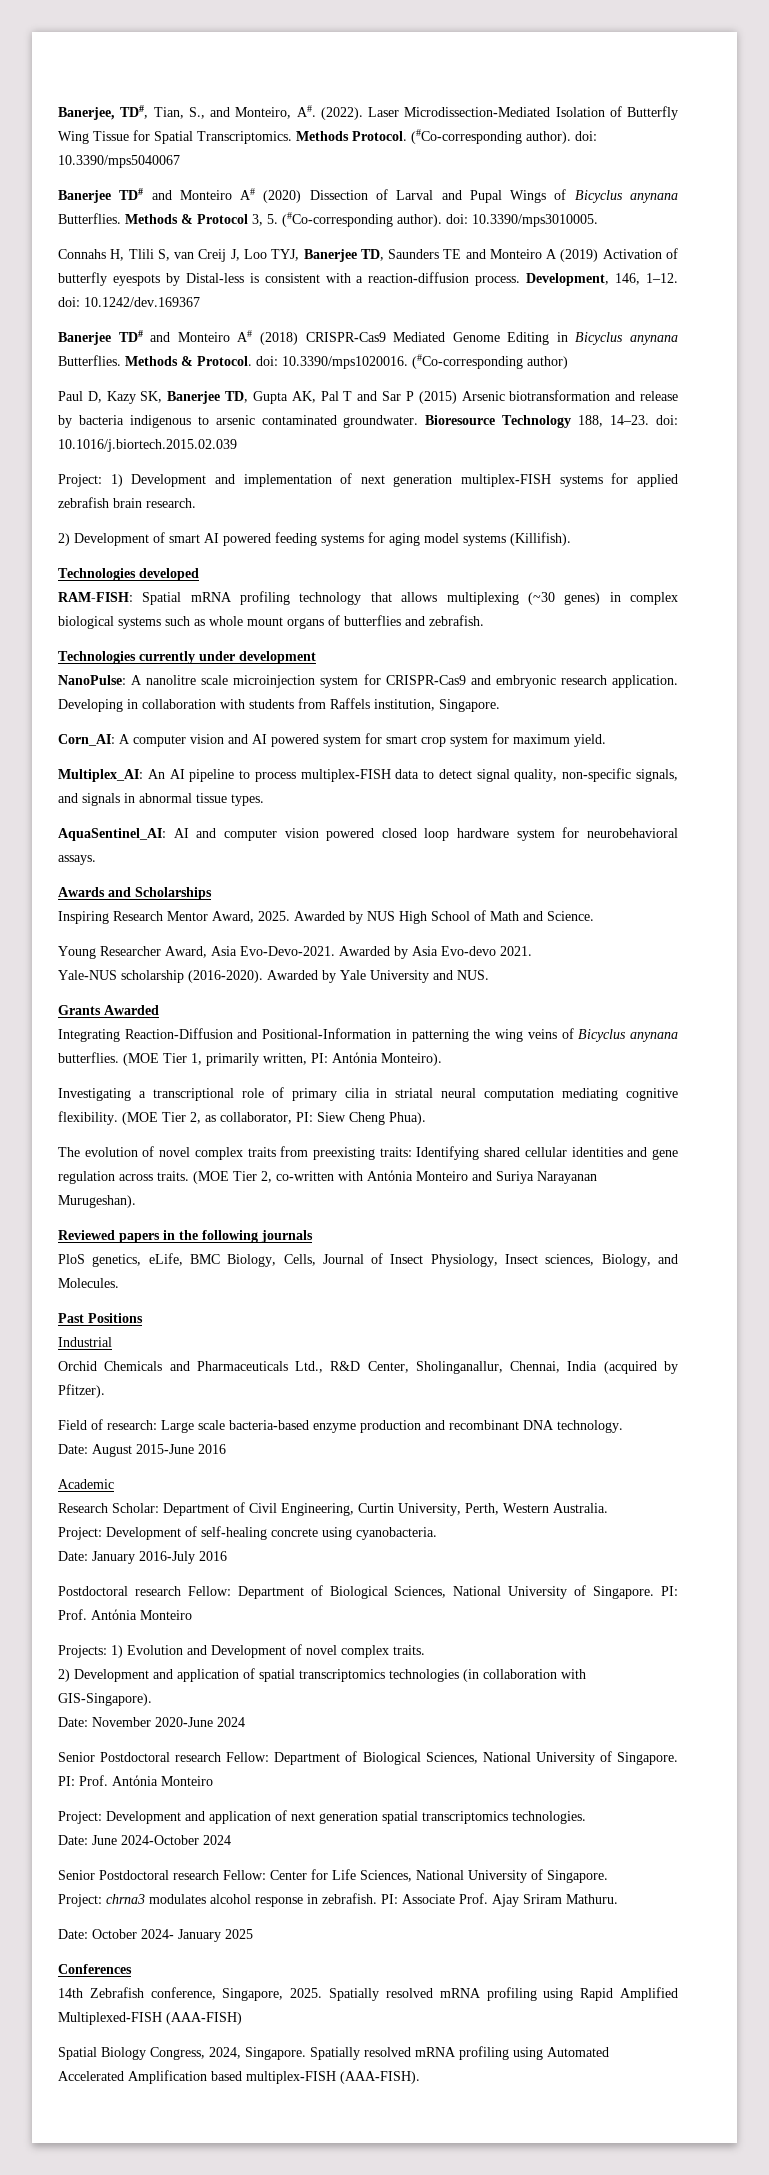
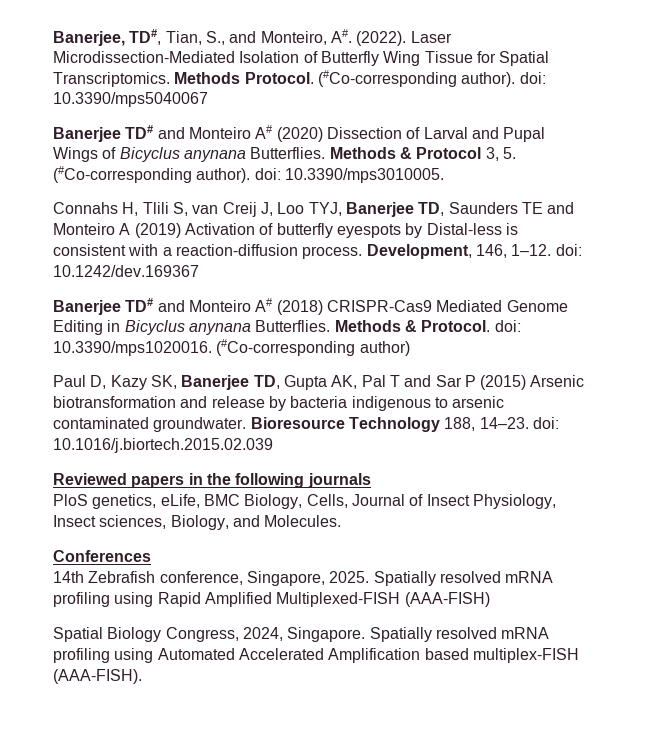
[58,473,678,487] [58,497,196,508] [58,532,571,546] [58,568,199,581] [58,591,679,605] [58,615,484,629] [58,651,316,664] [58,674,678,688] [58,698,500,712] [58,733,606,747] [58,768,678,782] [58,793,264,806] [58,827,678,841] [58,855,96,865] [58,887,212,900] [58,910,594,924] [58,946,532,959] [58,970,489,983] [58,1005,159,1015] [58,1028,679,1042] [58,1052,442,1066] [58,1087,679,1101] [58,1111,426,1125] [58,1146,678,1160] [58,1170,597,1184] [58,1195,136,1208] // Project: 1) Development and implementation of next generation multiplex-FISH systems for applied zebrafish brain research. // 2) Development of smart AI powered feeding systems for aging model systems (Killifish). // Technologies developed // RAM-FISH: Spatial mRNA profiling technology that allows multiplexing (~30 genes) in complex biological systems such as whole mount organs of butterflies and zebrafish. // Technologies currently under development // NanoPulse: A nanolitre scale microinjection system for CRISPR-Cas9 and embryonic research application. Developing in collaboration with students from Raffels institution, Singapore. // Corn_AI: A computer vision and AI powered system for smart crop system for maximum yield. // Multiplex_AI: An AI pipeline to process multiplex-FISH data to detect signal quality, non-specific signals, and signals in abnormal tissue types. // AquaSentinel_AI: AI and computer vision powered closed loop hardware system for neurobehavioral assays. // Awards and Scholarships // Inspiring Research Mentor Award, 2025. Awarded by NUS High School of Math and Science. // Young Researcher Award, Asia Evo-Devo-2021. Awarded by Asia Evo-devo 2021. // Yale-NUS scholarship (2016-2020). Awarded by Yale University and NUS. // Grants Awarded // Integrating Reaction-Diffusion and Positional-Information in patterning the wing veins of Bicyclus anynana butterflies. (MOE Tier 1, primarily written, PI: Antόnia Monteiro). // Investigating a transcriptional role of primary cilia in striatal neural computation mediating cognitive flexibility. (MOE Tier 2, as collaborator, PI: Siew Cheng Phua). // The evolution of novel complex traits from preexisting traits: Identifying shared cellular identities and gene regulation across traits. (MOE Tier 2, co-written with Antόnia Monteiro and Suriya Narayanan Murugeshan). -> (273, 445) none
[58,1313,143,1323] [58,1337,112,1347] [58,1361,678,1374] [58,1384,105,1398] [58,1419,623,1433] [58,1444,226,1457] [58,1479,114,1489] [58,1502,608,1516] [58,1526,437,1540] [58,1551,227,1564] [58,1585,678,1599] [58,1609,192,1620] [58,1644,425,1658] [58,1668,586,1682] [58,1693,152,1706] [58,1717,245,1727] [58,1751,678,1765] [58,1775,213,1786] [58,1810,586,1824] [58,1835,231,1845] [58,1869,608,1883] [58,1893,618,1907] [58,1929,253,1942] // Past Positions // Industrial // Orchid Chemicals and Pharmaceuticals Ltd., R&D Center, Sholinganallur, Chennai, India (acquired by Pfitzer). // Field of research: Large scale bacteria-based enzyme production and recombinant DNA technology. // Date: August 2015-June 2016 // Academic // Research Scholar: Department of Civil Engineering, Curtin University, Perth, Western Australia. // Project: Development of self-healing concrete using cyanobacteria. // Date: January 2016-July 2016 // Postdoctoral research Fellow: Department of Biological Sciences, National University of Singapore. PI: Prof. Antόnia Monteiro // Projects: 1) Evolution and Development of novel complex traits. // 2) Development and application of spatial transcriptomics technologies (in collaboration with GIS-Singapore). // Date: November 2020-June 2024 // Senior Postdoctoral research Fellow: Department of Biological Sciences, National University of Singapore. PI: Prof. Antόnia Monteiro // Project: Development and application of next generation spatial transcriptomics technologies. // Date: June 2024-October 2024 // Senior Postdoctoral research Fellow: Center for Life Sciences, National University of Singapore. // Project: chrna3 modulates alcohol response in zebrafish. PI: Associate Prof. Ajay Sriram Mathuru. // Date: October 2024- January 2025 -> (342, 521) none

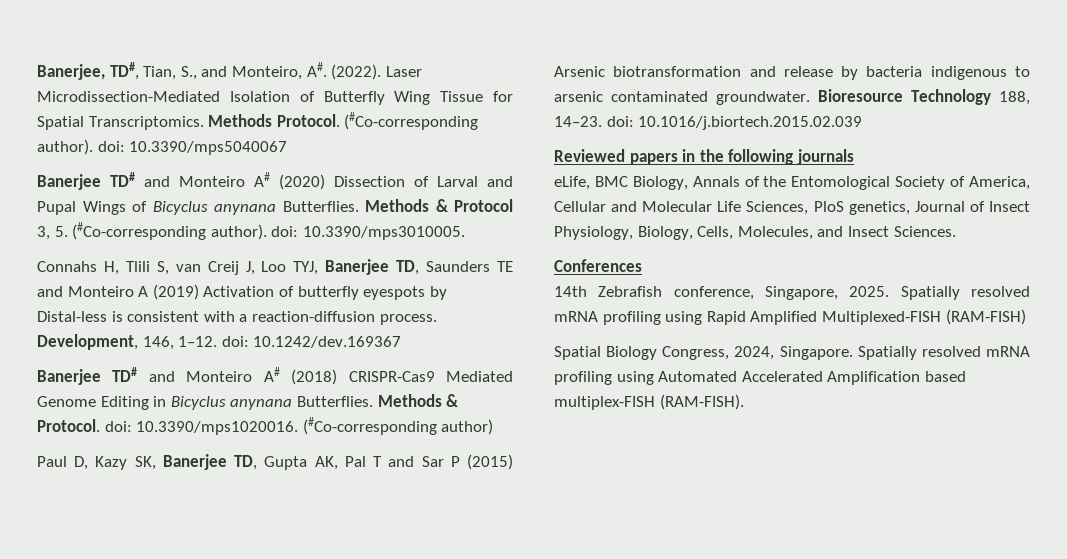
[53,494,157,509] PloS genetics, -> (854, 157) none
[306,494,556,509] [53,515,342,530] Cells, Journal of Insect Physiology, Insect sciences, Biology, and Molecules. -> [692,176,1030,190] [554,201,1030,215] [554,226,956,240] Annals of the Entomological Society of America, Cellular and Molecular Life Sciences, PloS genetics, Journal of Insect Physiology, Biology, Cells, Molecules, and Insect Sciences.
[404,592,490,607] (AAA-FISH) -> [945,309,1026,325] (RAM-FISH)
[53,669,142,684] (AAA-FISH). -> [659,394,744,410] (RAM-FISH).

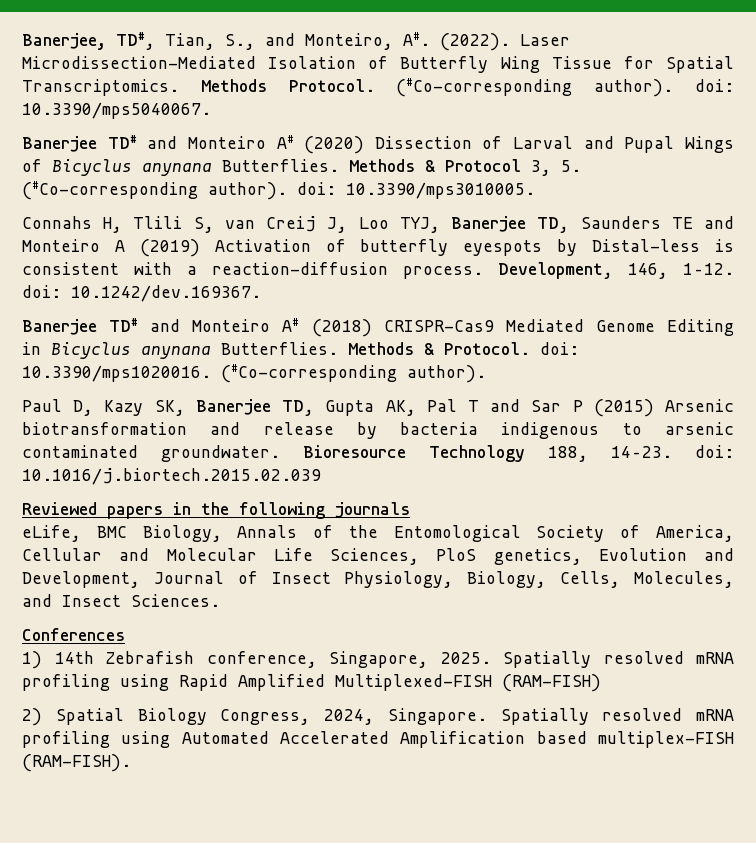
[129,141,288,155] 10.3390/mps5040067 -> [22,102,211,119] 10.3390/mps5040067.
[253,336,402,348] 10.1242/dev.169367 -> [71,285,261,302] 10.1242/dev.169367.
[441,419,494,435] author) -> [407,365,486,383] author).
(910, 208) none -> [598,548,734,561] [22,571,140,588] Evolution and Development,
(642, 265) none -> [22,651,42,669] 1)
(1026, 317) none -> [22,708,42,726] 2)

